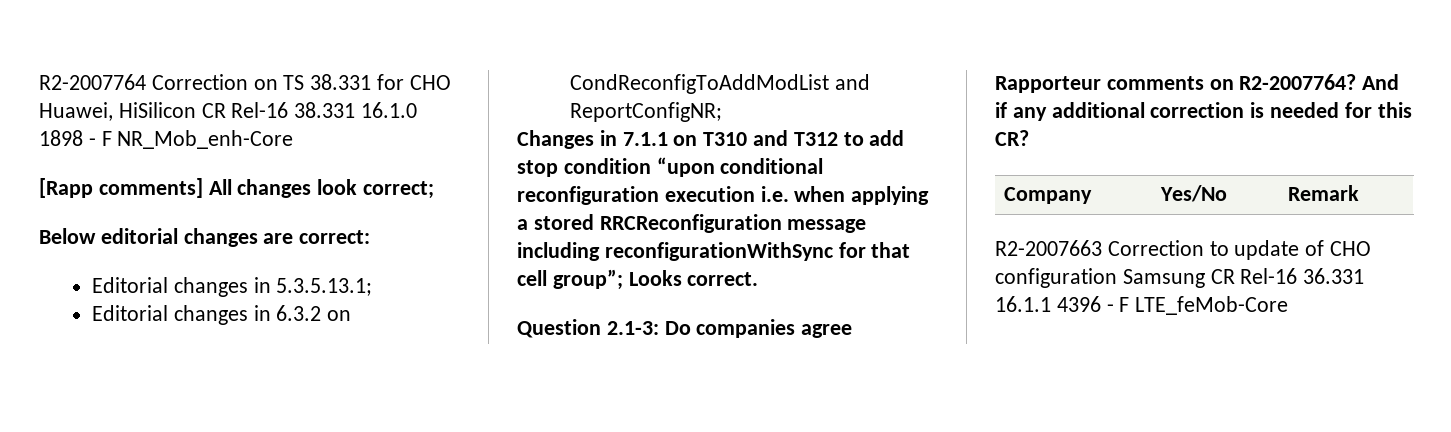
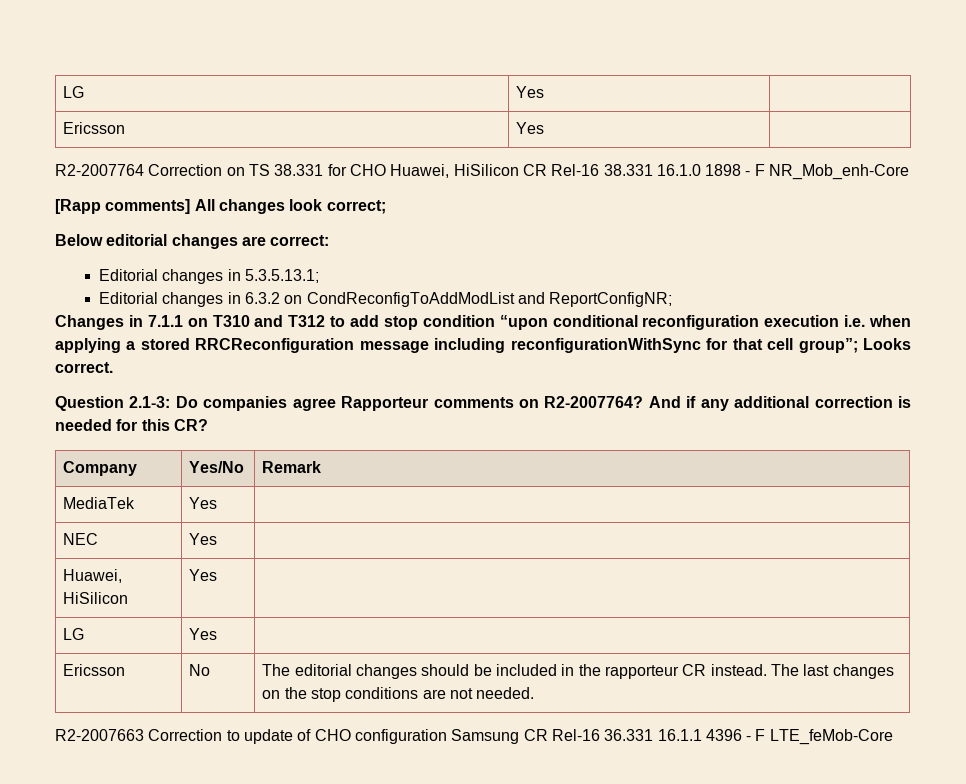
(39, 82) none -> [63,86,85,98] [516,86,545,98] [63,122,126,134] [516,122,545,134] LG | Yes | // Ericsson | Yes | //
(1360, 193) none -> [63,497,136,509] [189,497,218,509] [63,533,99,545] [189,533,218,545] [63,569,123,583] [63,592,129,604] [189,569,218,581] [63,628,85,640] [189,628,218,640] [63,664,126,676] [189,664,211,676] [262,664,894,679] [262,687,535,702] // MediaTek | Yes | // NEC | Yes | // Huawei, HiSilicon | Yes | // LG | Yes | // Ericsson | No | The editorial changes should be included in the rapporteur CR instead. The last changes on the stop conditions are not needed.

